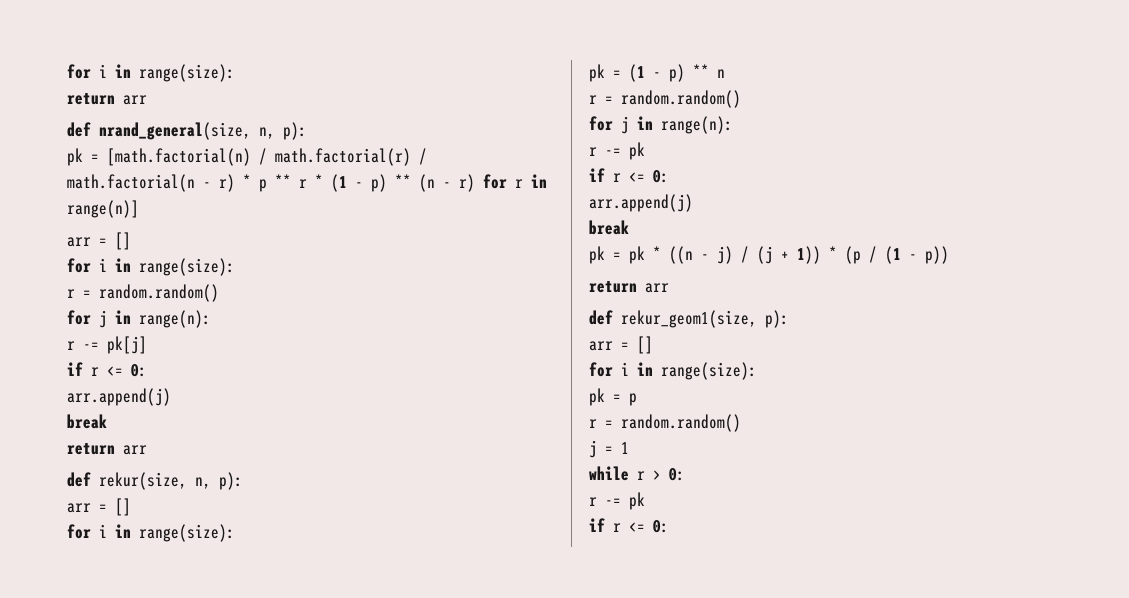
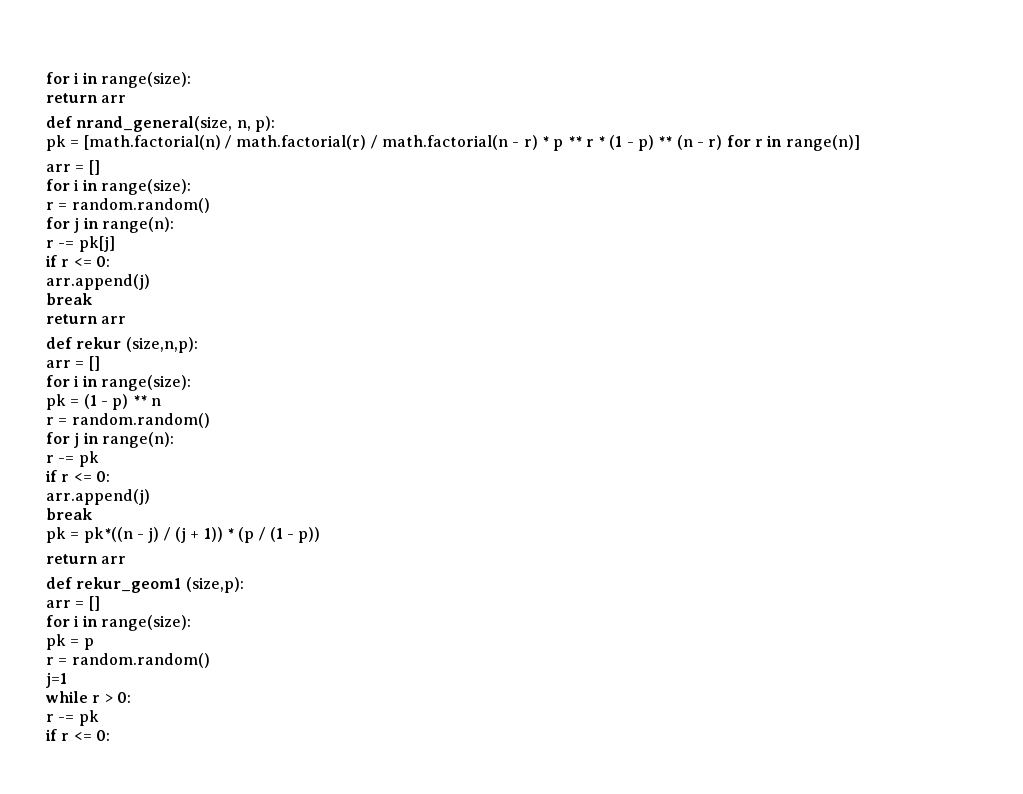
[99,472,243,490] rekur(size, n, p): -> [76,337,198,353] rekur (size,n,p):
[629,246,693,264] pk * ((n -> [83,527,133,543] pk*((n
[621,310,789,328] rekur_geom1(size, p): -> [76,577,244,593] rekur_geom1 (size,p):
[589,440,629,458] j = 1 -> [46,672,67,688] j=1

